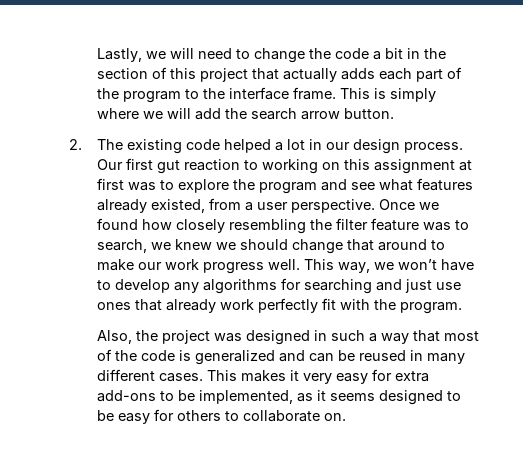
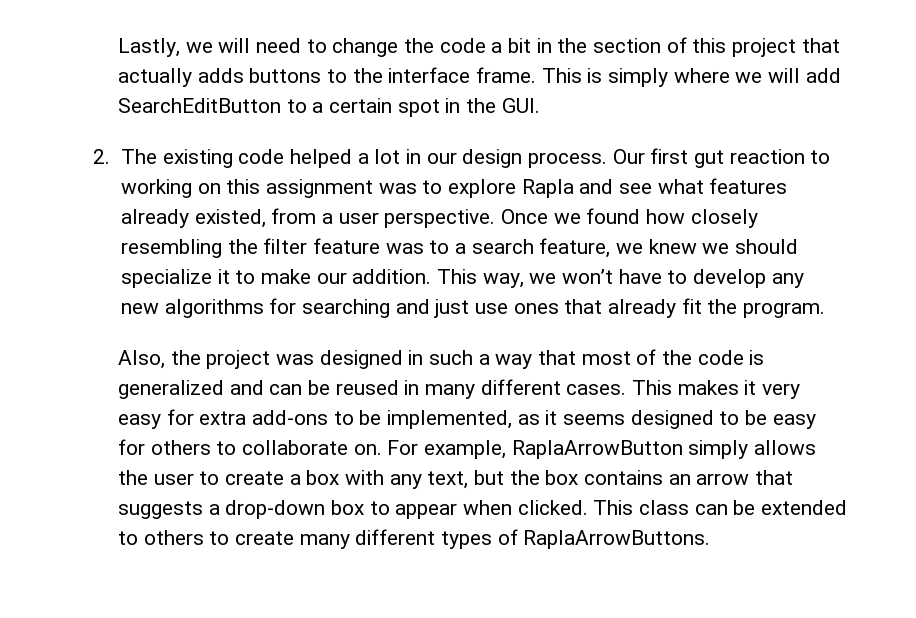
[378,67,462,82] [96,88,181,103] each part of the program -> [249,68,322,83] buttons
[224,108,394,120] the search arrow button. -> [117,98,540,117] SearchEditButton to a certain spot in the GUI.
[458,160,472,171] [96,178,124,190] at first -> (373, 188) none
[232,179,317,194] the program -> [521,179,574,198] Rapla
[96,239,147,253] search, -> [454,238,611,258] a search feature,
[291,239,445,254] [96,259,300,274] change that around to make our work progress well. -> [120,269,432,288] specialize it to make our addition.
(199, 287) none -> [120,303,159,314] new
[219,298,370,313] work perfectly fit with -> [681,298,702,314] fit
(346, 417) none -> [387,440,816,459] [117,470,794,489] [117,500,847,519] [117,529,711,549] For example, RaplaArrowButton simply allows the user to create a box with any text, but the box contains an arrow that suggests a drop-down box to appear when clicked. This class can be extended to others to create many different types of RaplaArrowButtons.

